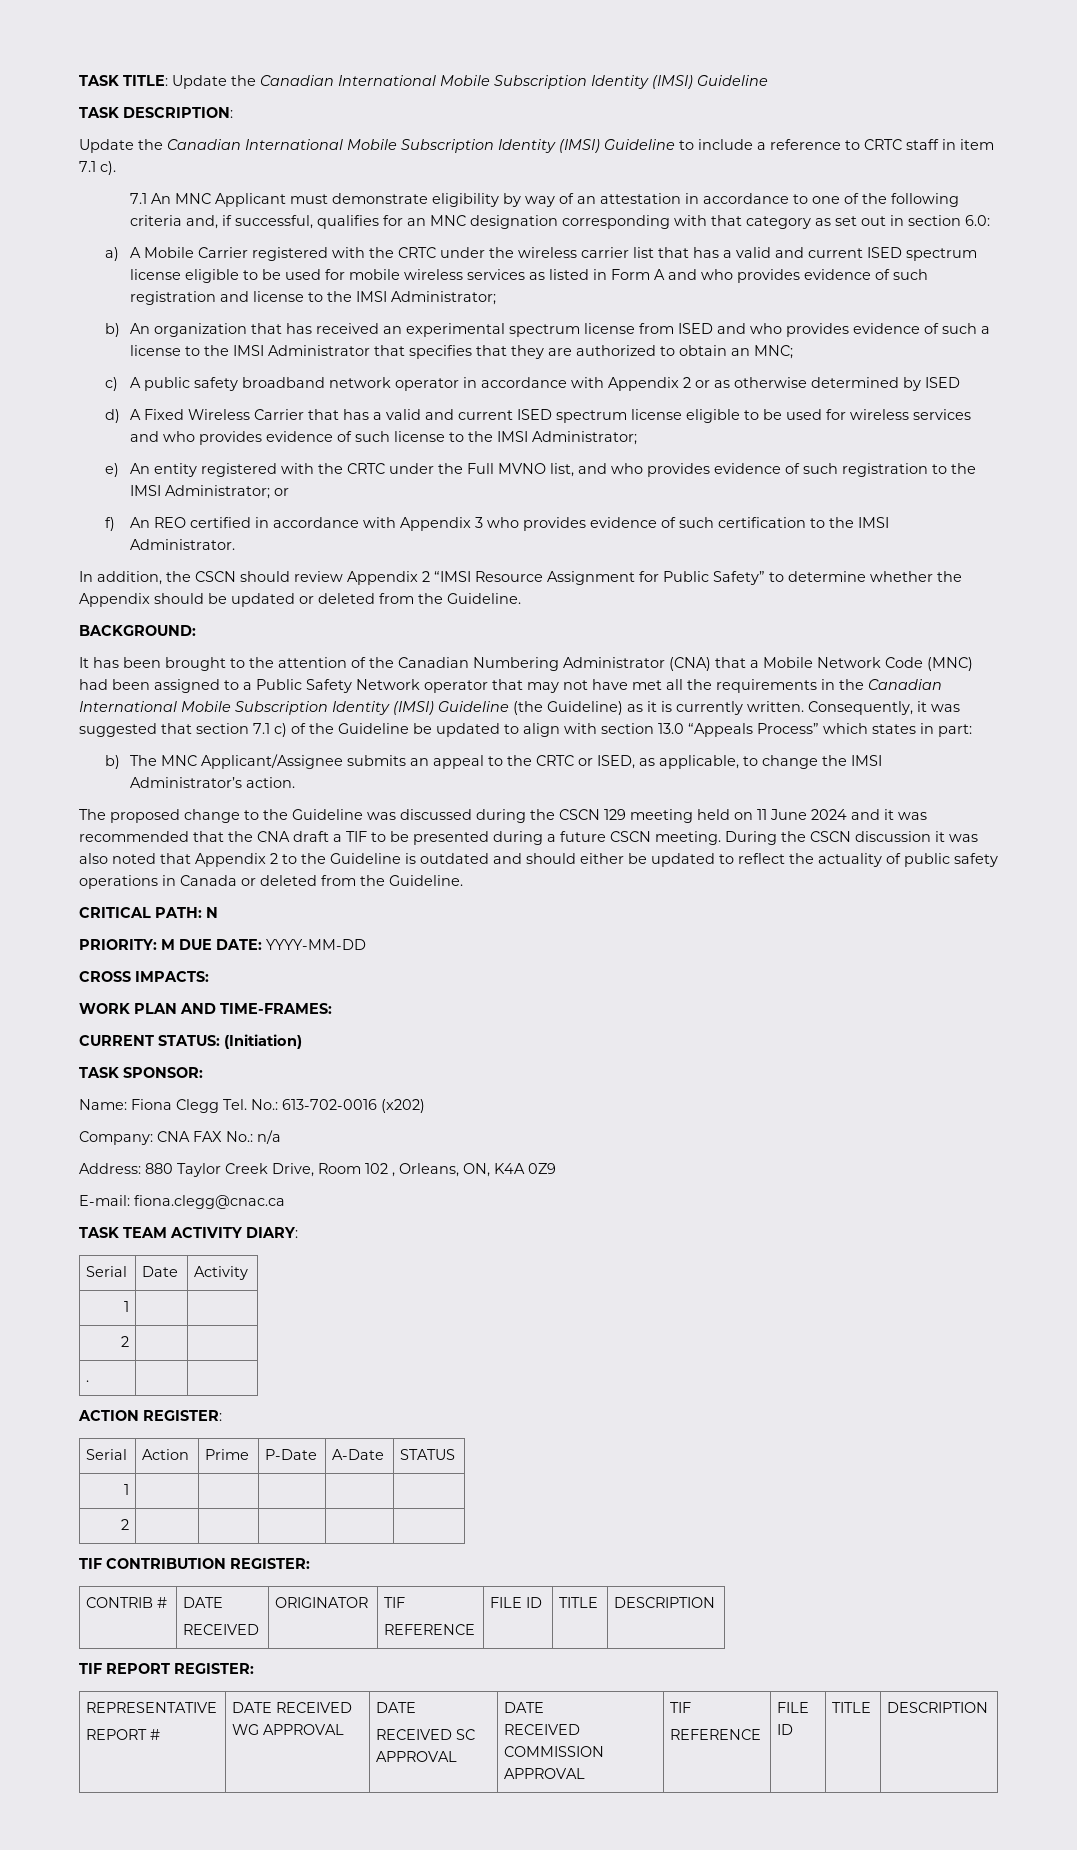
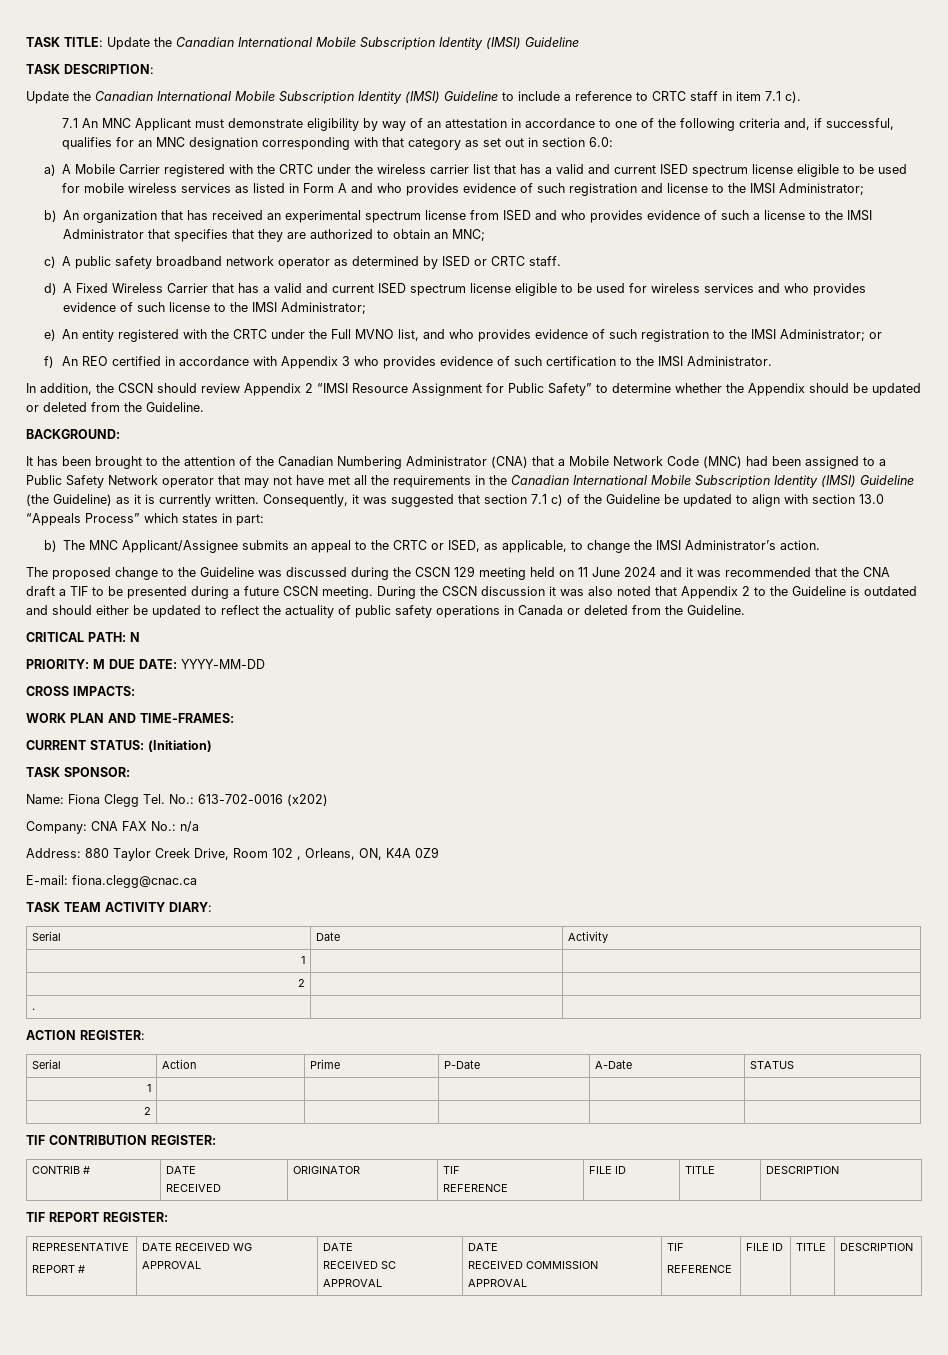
[463,377,808,391] in accordance with Appendix 2 or as otherwise -> [334,259,349,266] as
(961, 382) none -> [474,256,562,266] or CRTC staff.

